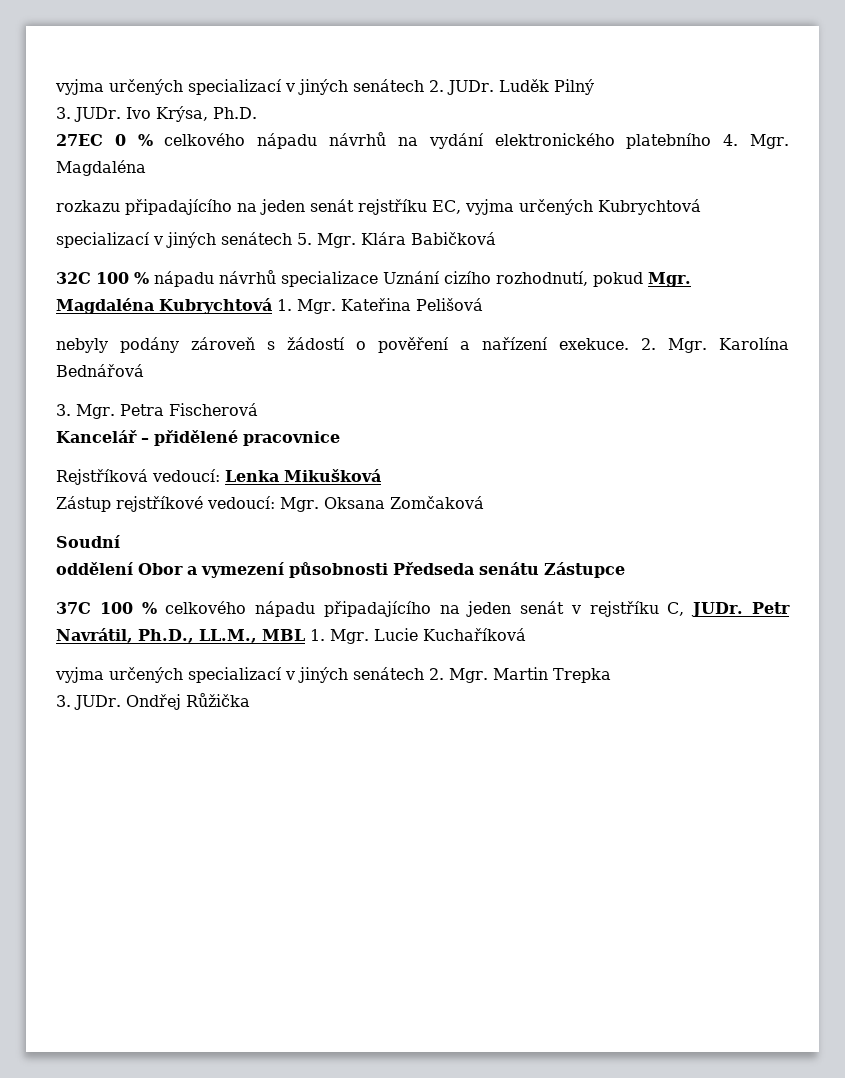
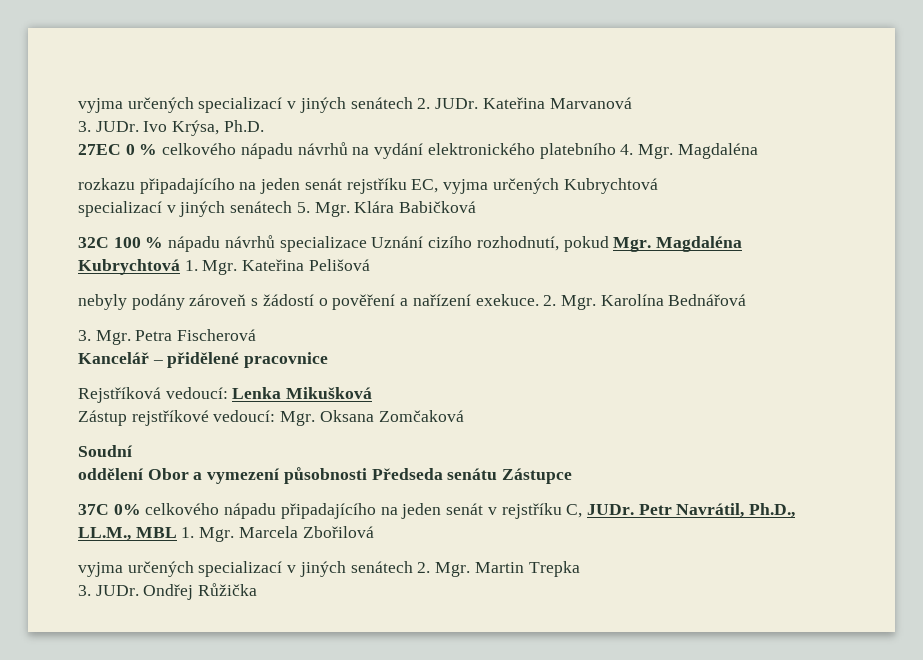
[498,79,594,95] Luděk Pilný -> [482,97,632,109] Kateřina Marvanová
[99,602,157,614] 100 % -> [113,504,141,515] 0%
[373,628,526,641] Lucie Kuchaříková -> [238,526,374,538] Marcela Zbořilová

